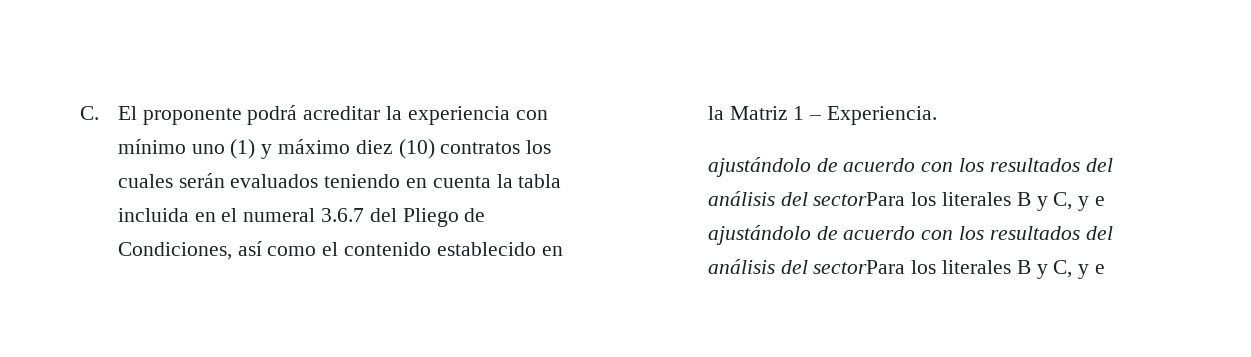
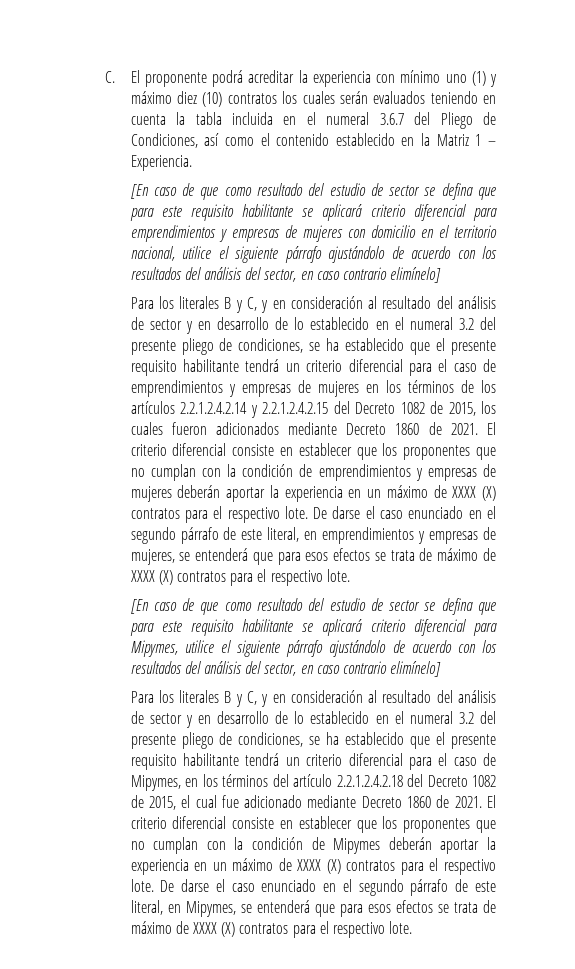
[707,157,1113,177] [707,191,1106,211] [707,225,1113,245] [707,259,1106,279] ajustándolo de acuerdo con los resultados del análisis del sectorPara los literales B y C, y e ajustándolo de acuerdo con los resultados del análisis del sectorPara los literales B y C, y e -> [130,183,496,200] [129,204,497,221] [130,225,497,242] [130,246,497,263] [130,267,442,283] [130,296,496,313] [130,317,496,334] [130,338,496,355] [130,359,497,376] [130,380,496,397] [130,401,496,418] [130,422,496,435] [130,443,496,460] [130,464,497,481] [130,485,497,502] [130,506,497,523] [130,527,497,544] [130,548,497,565] [130,569,350,586] [130,598,496,615] [129,619,497,636] [130,640,498,657] [130,661,442,677] [130,690,496,707] [130,711,496,728] [130,732,496,749] [130,753,497,770] [130,774,496,791] [130,795,497,810] [130,816,496,833] [130,837,497,854] [130,858,496,875] [130,879,497,896] [130,900,496,917] [130,921,413,938] [En caso de que como resultado del estudio de sector se defina que para este requisito habilitante se aplicará criterio diferencial para emprendimientos y empresas de mujeres con domicilio en el territorio nacional, utilice el siguiente párrafo ajustándolo de acuerdo con los resultados del análisis del sector, en caso contrario elimínelo] // Para los literales B y C, y en consideración al resultado del análisis de sector y en desarrollo de lo establecido en el numeral 3.2 del presente pliego de condiciones, se ha establecido que el presente requisito habilitante tendrá un criterio diferencial para el caso de emprendimientos y empresas de mujeres en los términos de los artículos 2.2.1.2.4.2.14 y 2.2.1.2.4.2.15 del Decreto 1082 de 2015, los cuales fueron adicionados mediante Decreto 1860 de 2021. El criterio diferencial consiste en establecer que los proponentes que no cumplan con la condición de emprendimientos y empresas de mujeres deberán aportar la experiencia en un máximo de XXXX (X) contratos para el respectivo lote. De darse el caso enunciado en el segundo párrafo de este literal, en emprendimientos y empresas de mujeres, se entenderá que para esos efectos se trata de máximo de XXXX (X) contratos para el respectivo lote. // [En caso de que como resultado del estudio de sector se defina que para este requisito habilitante se aplicará criterio diferencial para Mipymes, utilice el siguiente párrafo ajustándolo de acuerdo con los resultados del análisis del sector, en caso contrario elimínelo] // Para los literales B y C, y en consideración al resultado del análisis de sector y en desarrollo de lo establecido en el numeral 3.2 del presente pliego de condiciones, se ha establecido que el presente requisito habilitante tendrá un criterio diferencial para el caso de Mipymes, en los términos del artículo 2.2.1.2.4.2.18 del Decreto 1082 de 2015, el cual fue adicionado mediante Decreto 1860 de 2021. El criterio diferencial consiste en establecer que los proponentes que no cumplan con la condición de Mipymes deberán aportar la experiencia en un máximo de XXXX (X) contratos para el respectivo lote. De darse el caso enunciado en el segundo párrafo de este literal, en Mipymes, se entenderá que para esos efectos se trata de máximo de XXXX (X) contratos para el respectivo lote.

